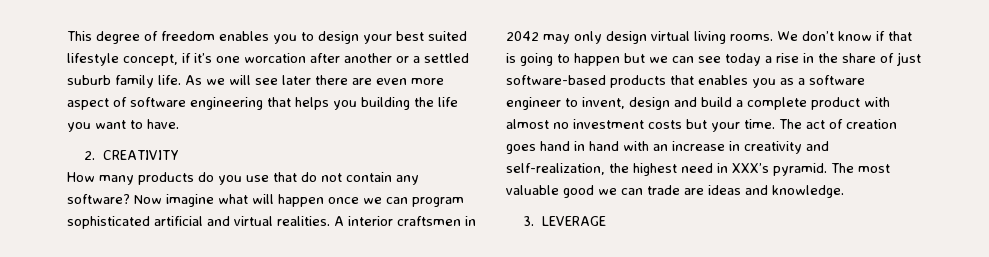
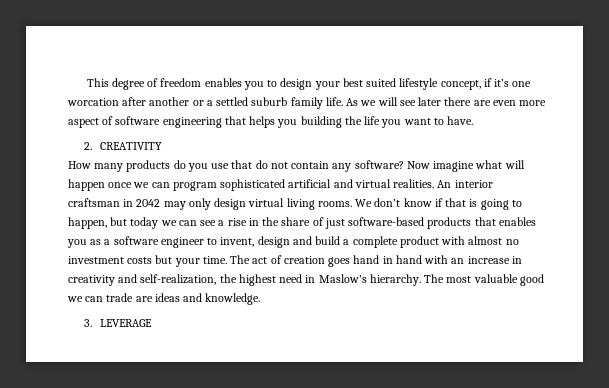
[334,216,461,226] A interior craftsmen -> [437,180,493,188] [68,198,120,207] An interior craftsman
[574,53,645,66] happen but -> [68,217,159,229] happen, but today
[725,53,761,66] today -> (217, 223) none
[732,163,827,176] XXX’s pyramid. -> [318,274,421,286] Maslow’s hierarchy.

